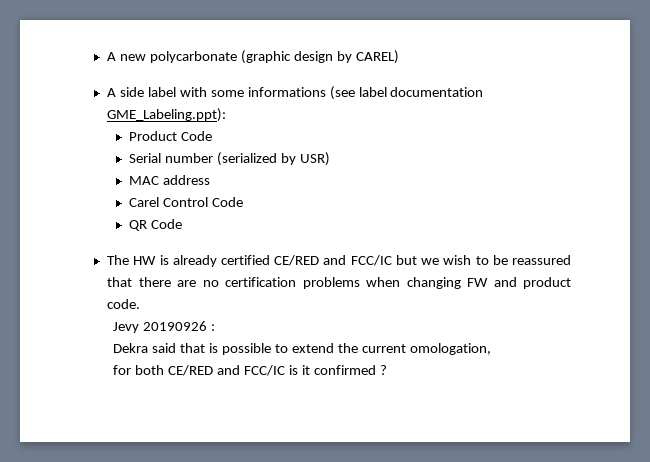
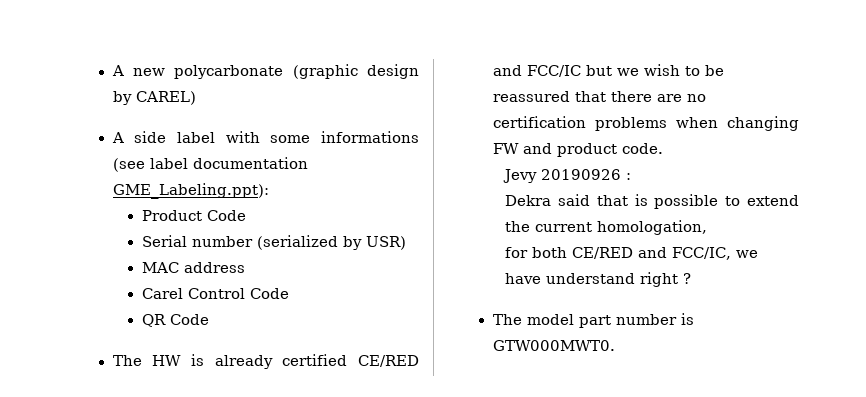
[409,343,491,355] omologation, -> [597,220,708,235] homologation,
[243,365,387,376] FCC/IC is it confirmed ? -> [672,247,759,260] [505,272,692,287] [492,313,694,328] [492,340,615,351] FCC/IC, we have understand right ? // The model part number is GTW000MWT0.

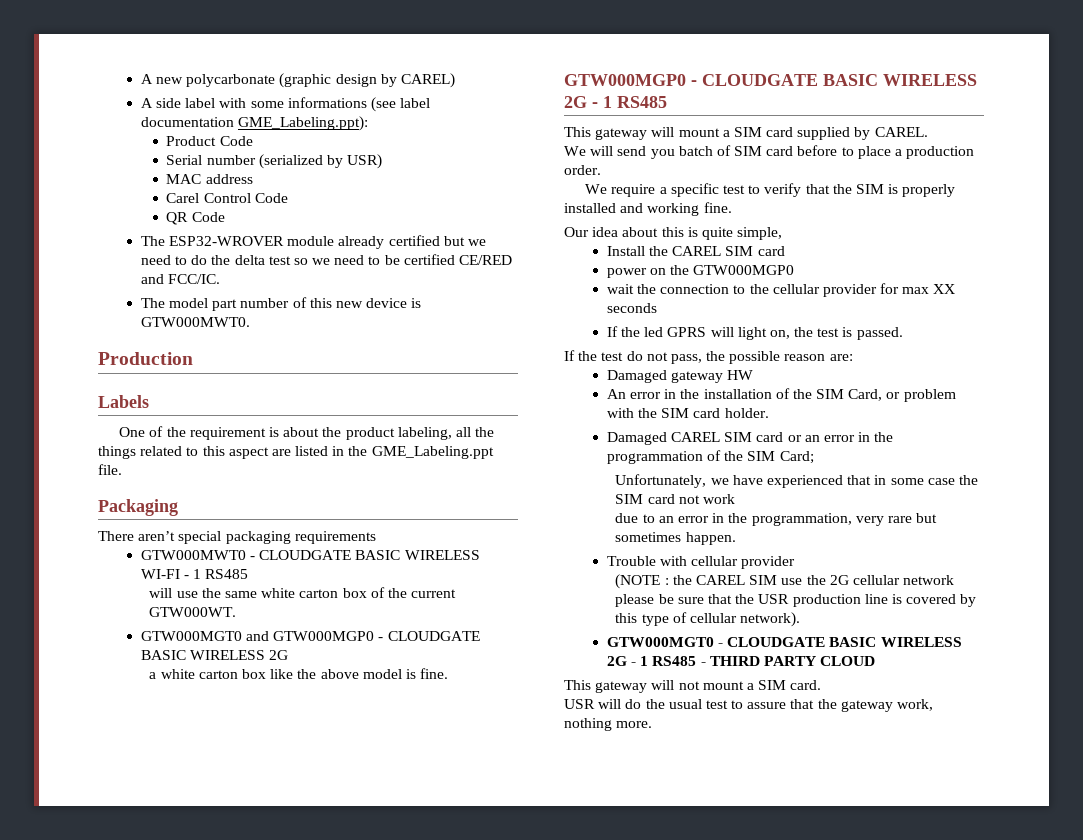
[152,354,419,369] [492,64,724,77] [492,91,706,102] [492,116,799,131] [492,143,663,157] [503,169,632,183] [505,194,799,209] [505,220,708,235] [505,247,759,260] [505,272,692,287] [492,313,694,328] [492,340,615,351] HW is already certified CE/RED and FCC/IC but we wish to be reassured that there are no certification problems when changing FW and product code. // Jevy 20190926 : // Dekra said that is possible to extend the current homologation, // for both CE/RED and FCC/IC, we have understand right ? // The model part number is GTW000MWT0. -> [168,235,486,249] [140,254,512,265] [140,274,220,284] [140,297,422,311] [140,317,250,327] [98,352,193,365] [98,395,149,408] [119,426,495,440] [98,446,494,459] [98,464,122,475] [98,499,178,516] [98,531,376,544] [140,550,480,560] [140,569,249,579] [149,587,457,598] [149,607,237,617] [140,631,480,641] [140,650,289,660] [149,668,449,679] [564,74,977,86] [564,96,667,108] [564,127,928,140] [564,145,975,159] [564,165,601,175] [585,183,956,197] [564,202,732,216] [564,227,783,240] [606,246,785,256] [606,265,795,278] [606,283,956,297] [606,303,657,313] [606,326,903,340] [564,350,853,364] [606,370,754,383] [606,388,956,402] [606,408,769,418] [606,432,894,445] [606,450,814,464] [615,474,978,488] [615,494,735,504] [615,513,938,526] [615,532,736,545] [606,556,796,569] [615,574,955,589] [615,594,977,607] [615,612,801,627] [606,637,962,647] [606,656,876,666] [564,680,822,693] [564,699,934,712] [564,718,653,731] ESP32-WROVER module already certified but we need to do the delta test so we need to be certified CE/RED and FCC/IC. // The model part number of this new device is GTW000MWT0. // Production // Labels // One of the requirement is about the product labeling, all the things related to this aspect are listed in the GME_Labeling.ppt file. // Packaging // There aren’t special packaging requirements // GTW000MWT0 - CLOUDGATE BASIC WIRELESS WI-FI - 1 RS485 // will use the same white carton box of the current GTW000WT. // GTW000MGT0 and GTW000MGP0 - CLOUDGATE BASIC WIRELESS 2G // a white carton box like the above model is fine. // GTW000MGP0 - CLOUDGATE BASIC WIRELESS 2G - 1 RS485 // This gateway will mount a SIM card supplied by CAREL. // We will send you batch of SIM card before to place a production order. // We require a specific test to verify that the SIM is properly installed and working fine. // Our idea about this is quite simple, // Install the CAREL SIM card // power on the GTW000MGP0 // wait the connection to the cellular provider for max XX seconds // If the led GPRS will light on, the test is passed. // If the test do not pass, the possible reason are: // Damaged gateway HW // An error in the installation of the SIM Card, or problem with the SIM card holder. // Damaged CAREL SIM card or an error in the programmation of the SIM Card; // Unfortunately, we have experienced that in some case the SIM card not work // due to an error in the programmation, very rare but sometimes happen. // Trouble with cellular provider // (NOTE : the CAREL SIM use the 2G cellular network please be sure that the USR production line is covered by this type of cellular network). // GTW000MGT0 - CLOUDGATE BASIC WIRELESS 2G - 1 RS485 - THIRD PARTY CLOUD // This gateway will not mount a SIM card. // USR will do the usual test to assure that the gateway work, nothing more.

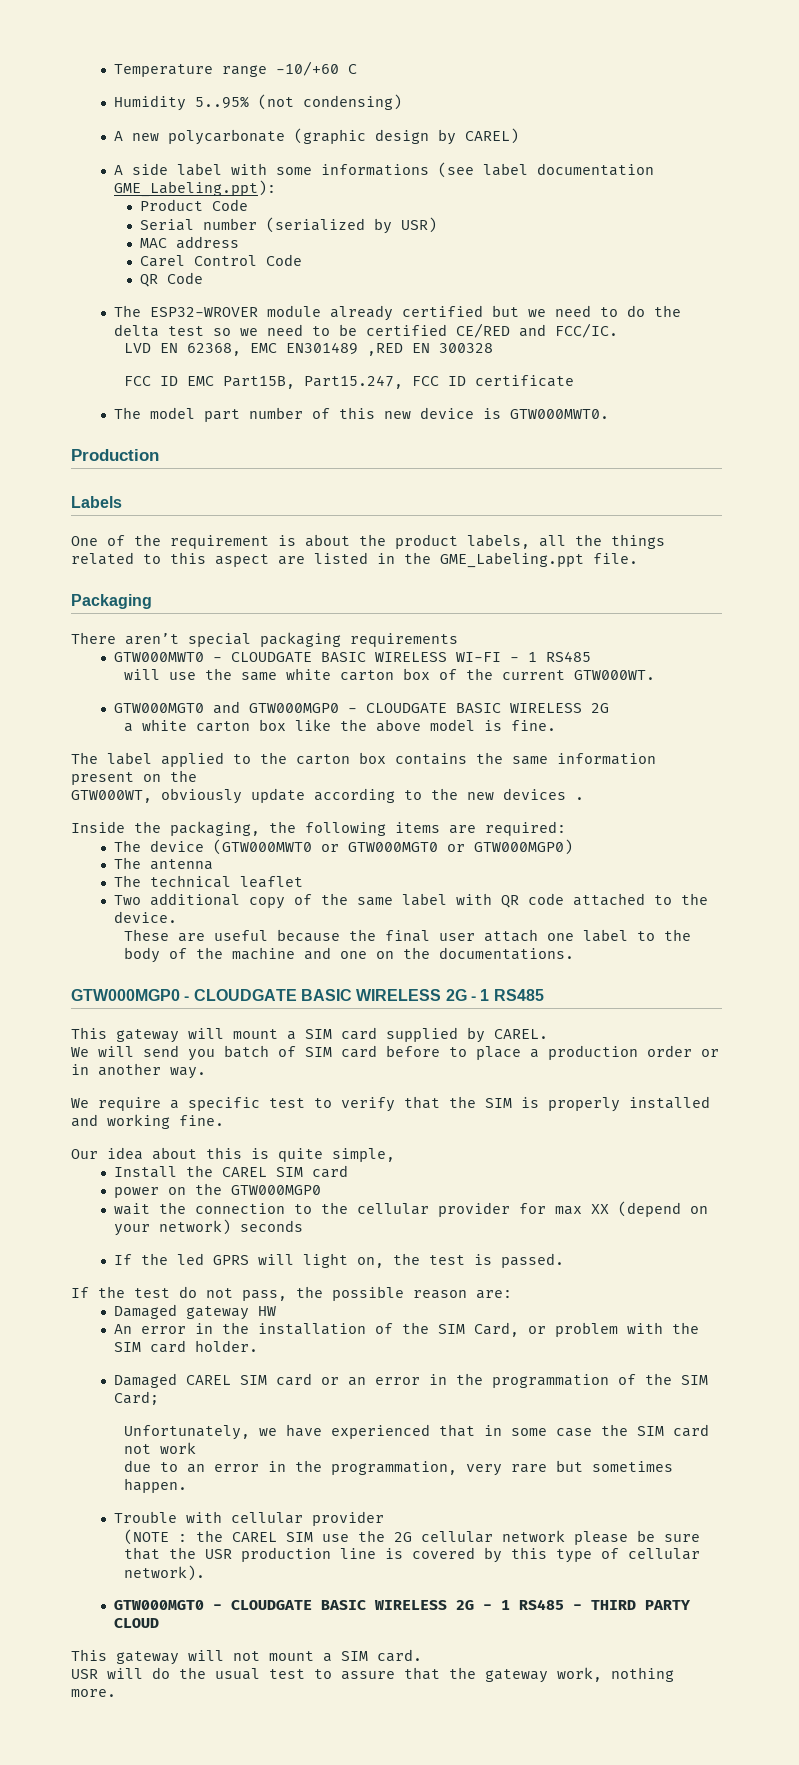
(140, 79) none -> [113,61,357,77] [113,94,402,111] Temperature range -10/+60 C // Humidity 5..95% (not condensing) //
(220, 279) none -> [124,342,494,356] [124,375,575,389] // LVD EN 62368, EMC EN301489 ,RED EN 300328 // FCC ID EMC Part15B, Part15.247, FCC ID certificate
[397,427,452,440] labeling, -> [467,534,530,549] labels,
(449, 673) none -> [71,752,656,767] [71,770,197,785] [71,788,584,804] [71,821,566,836] [113,839,573,855] [113,857,213,870] [113,875,303,888] [113,893,708,909] [113,911,177,923] [124,929,692,942] [124,947,575,963] // The label applied to the carton box contains the same information present on the // GTW000WT, obviously update according to the new devices . // Inside the packaging, the following items are required: // The device (GTW000MWT0 or GTW000MGT0 or GTW000MGP0) // The antenna // The technical leaflet // Two additional copy of the same label with QR code attached to the device. // These are useful because the final user attach one label to the body of the machine and one on the documentations.
[564,165,601,175] order. -> [647,1045,719,1057] [71,1063,206,1079] order or in another way.
(956, 289) none -> [617,1201,708,1217] [113,1219,231,1236] (depend on your network)

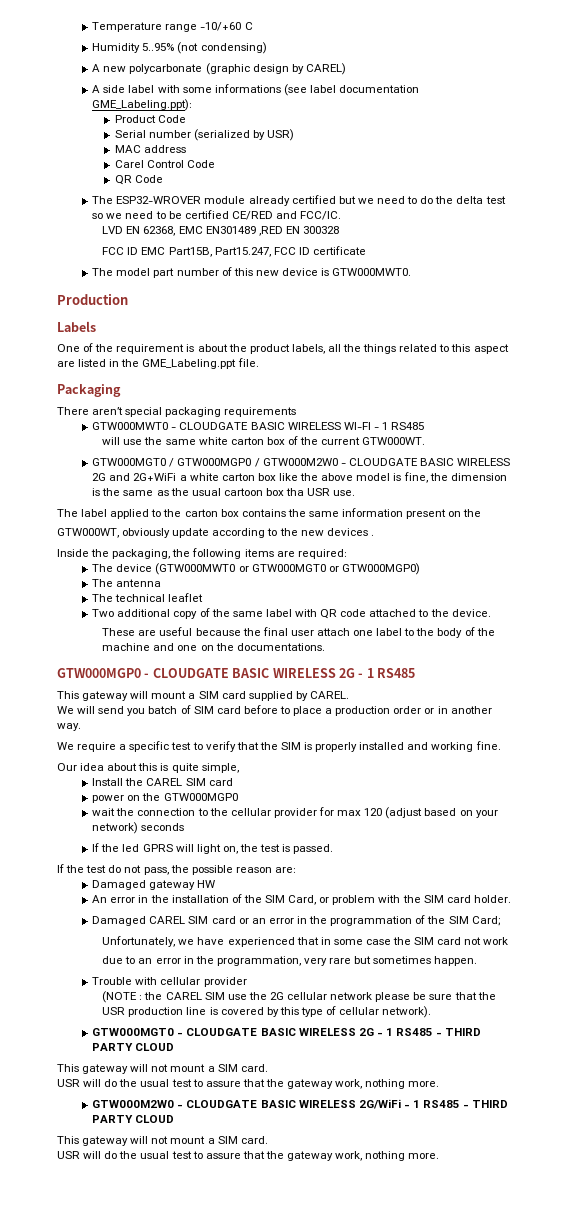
[212,701,609,714] and GTW000MGP0 - CLOUDGATE BASIC WIRELESS 2G // -> [169,458,511,467] [92,473,177,481] / GTW000MGP0 / GTW000M2W0 - CLOUDGATE BASIC WIRELESS 2G and 2G+WiFi
[511,720,557,731] fine. -> [403,472,507,483] [92,488,356,496] fine, the dimension is the same as the usual cartoon box tha USR use.
[590,1201,681,1217] XX (depend -> [364,807,457,819] 120 (adjust based
(116, 1693) none -> [92,1099,509,1109] [92,1115,175,1123] [57,1136,268,1146] [57,1151,440,1161] // GTW000M2W0 - CLOUDGATE BASIC WIRELESS 2G/WiFi - 1 RS485 - THIRD PARTY CLOUD // This gateway will not mount a SIM card. // USR will do the usual test to assure that the gateway work, nothing more.

